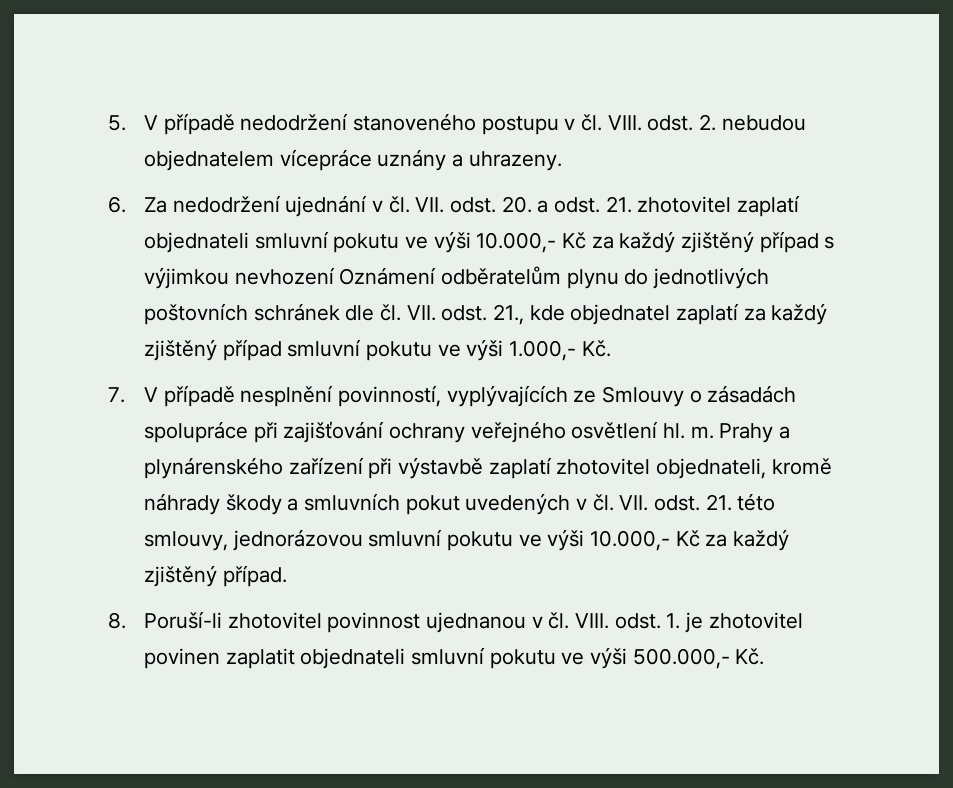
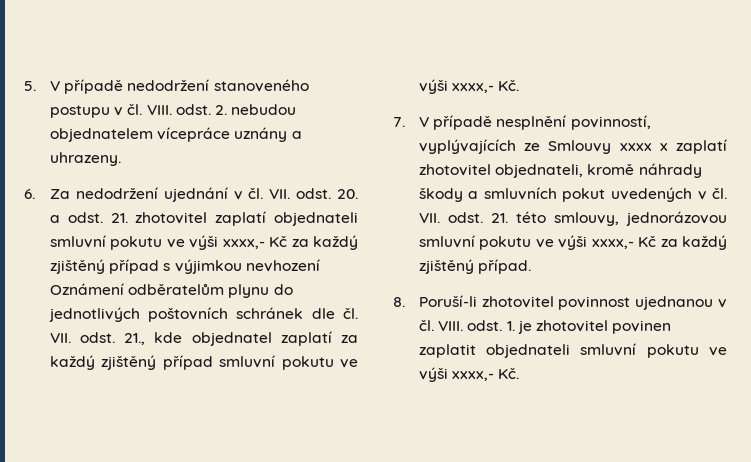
[476,232,557,253] 10.000,- -> [222,239,265,249] xxxx,-
[508,340,576,361] 1.000,- -> [452,83,495,93] xxxx,-
[689,385,797,403] [143,421,790,443] [143,457,483,479] o zásadách spolupráce při zajišťování ochrany veřejného osvětlení hl. m. Prahy a plynárenského zařízení při výstavbě -> [619,143,668,151] xxxx x
[589,530,670,551] 10.000,- -> [591,239,634,249] xxxx,-
[632,648,730,669] 500.000,- -> [452,371,495,381] xxxx,-

